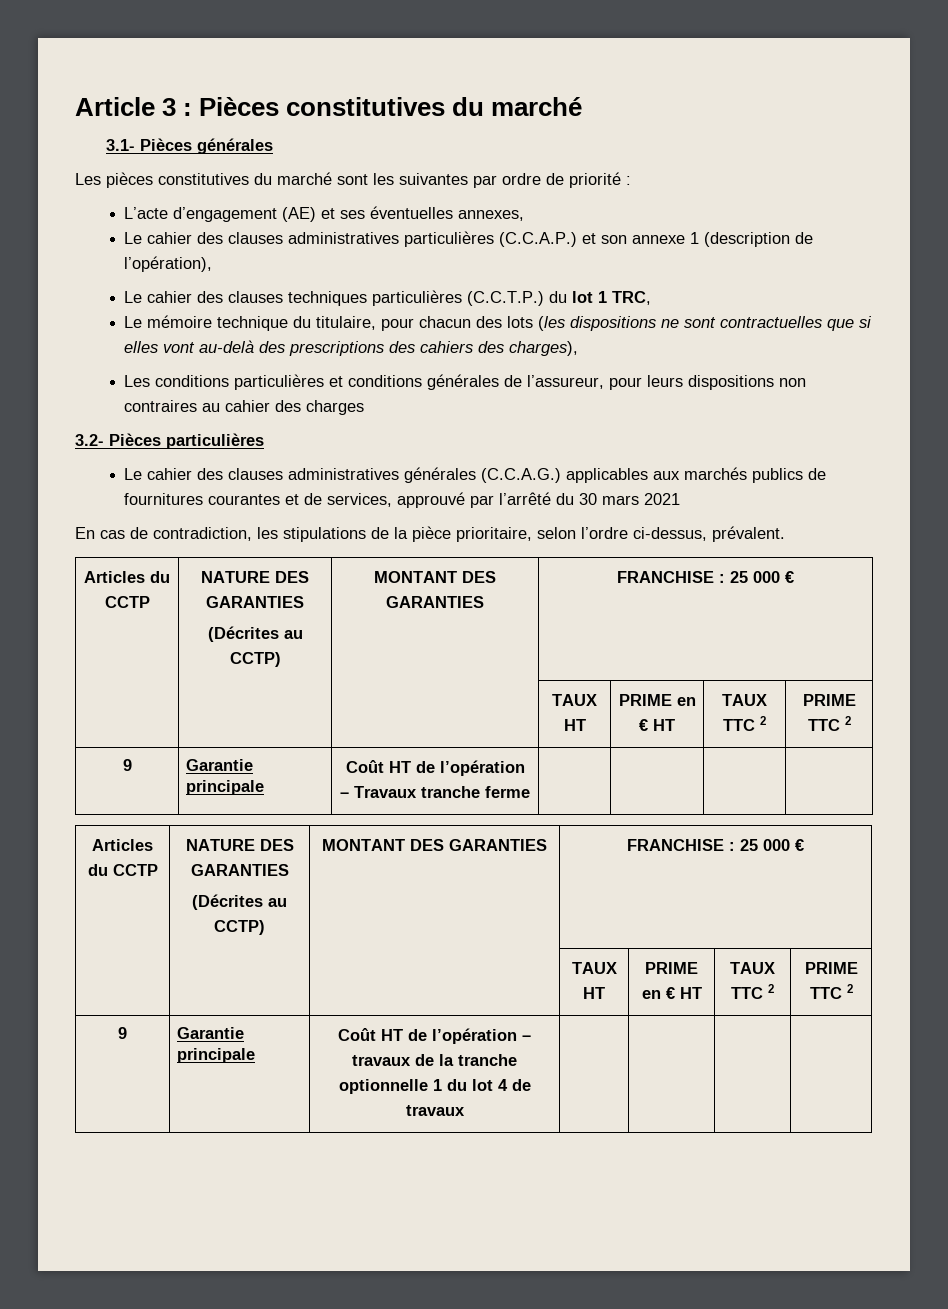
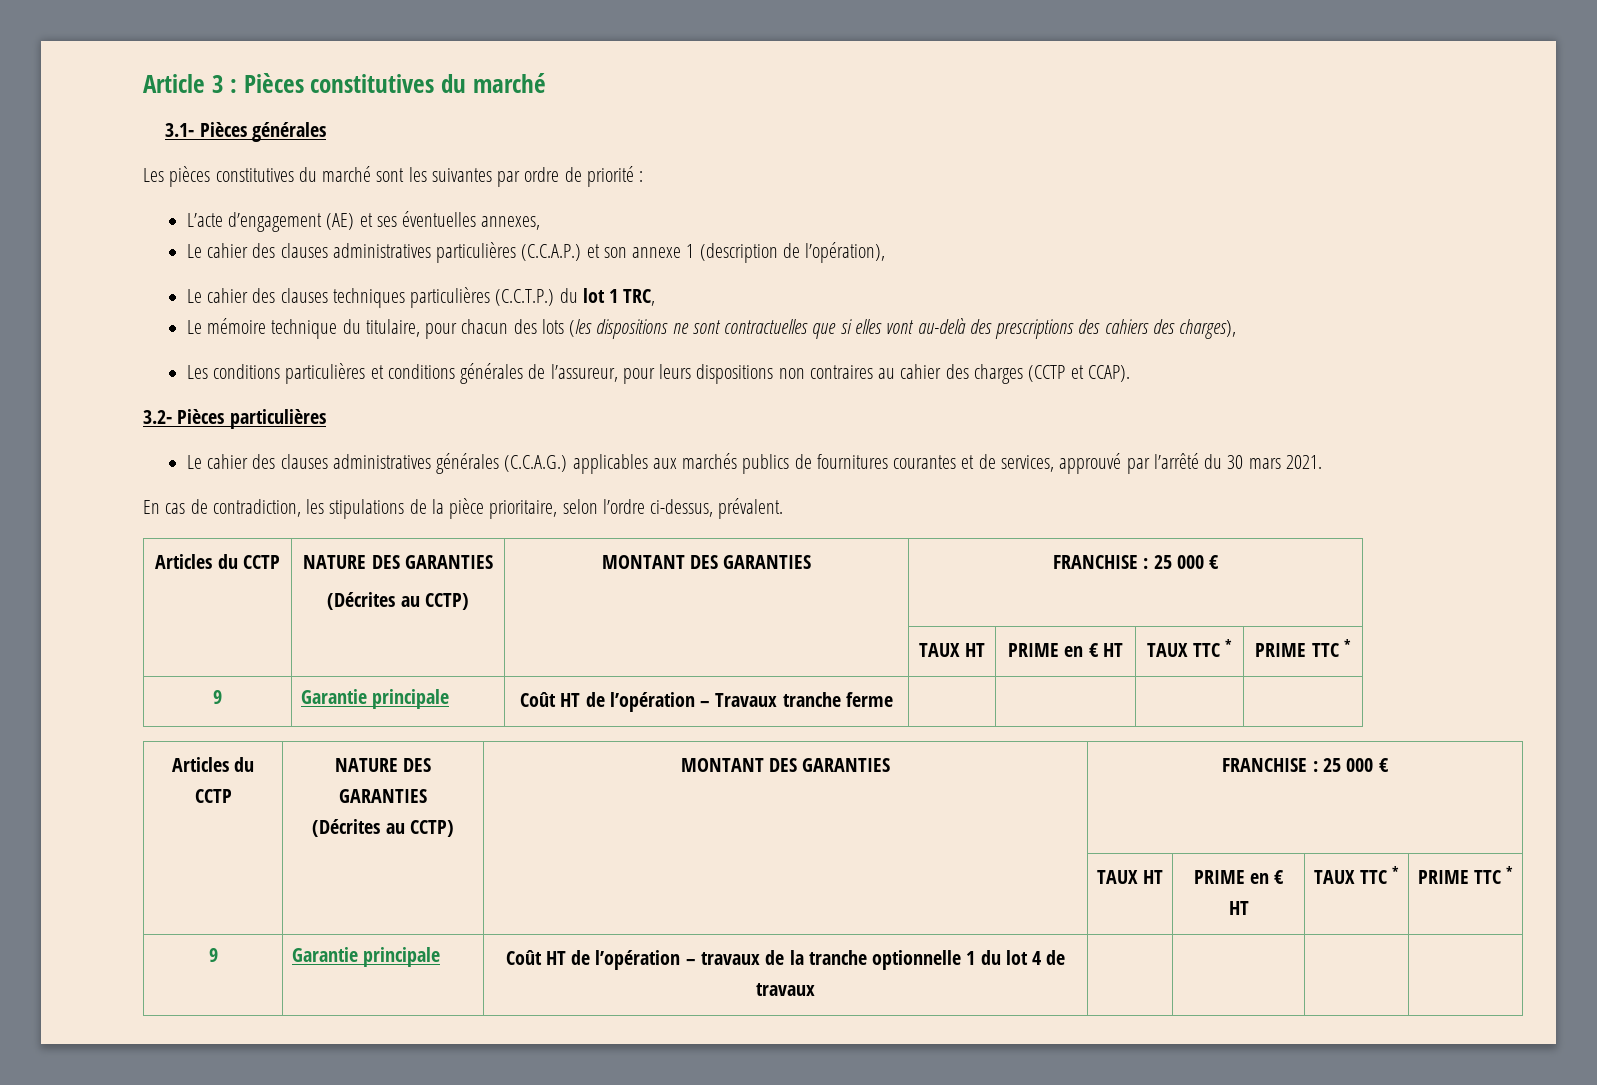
(365, 407) none -> [1028,365,1130,382] (CCTP et CCAP).
[644,493,681,505] 2021 -> [1285,455,1322,469] 2021.
[759,716,766,725] [802,694,856,706] [807,716,851,731] 2 | PRIME TTC 2 -> [1224,639,1232,650] [1255,639,1351,657] * | PRIME TTC *
[767,984,774,993] [804,962,858,974] [809,984,853,999] 2 | PRIME TTC 2 -> [1391,866,1399,877] [1417,866,1514,884] * | PRIME TTC *

